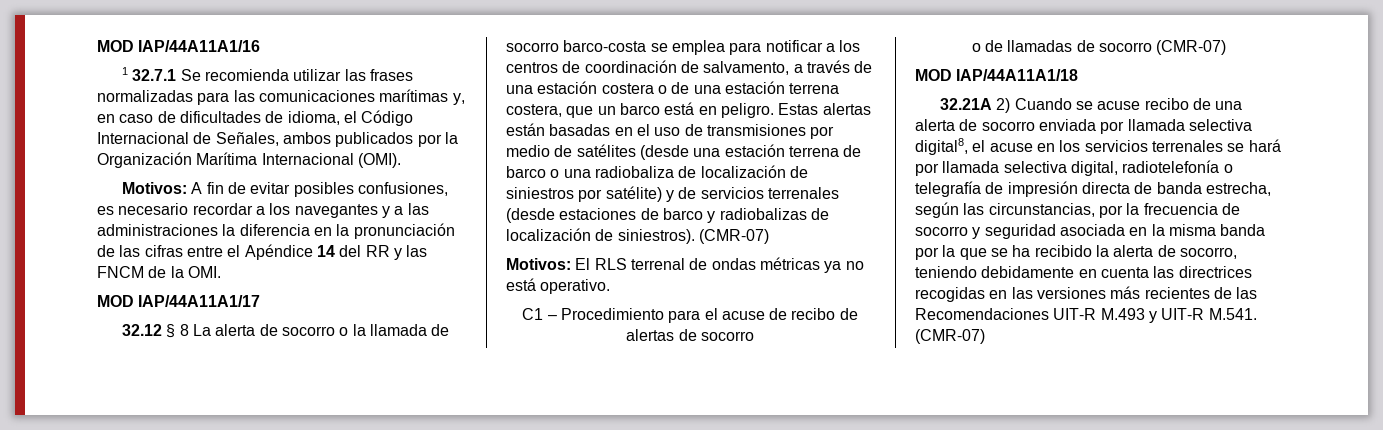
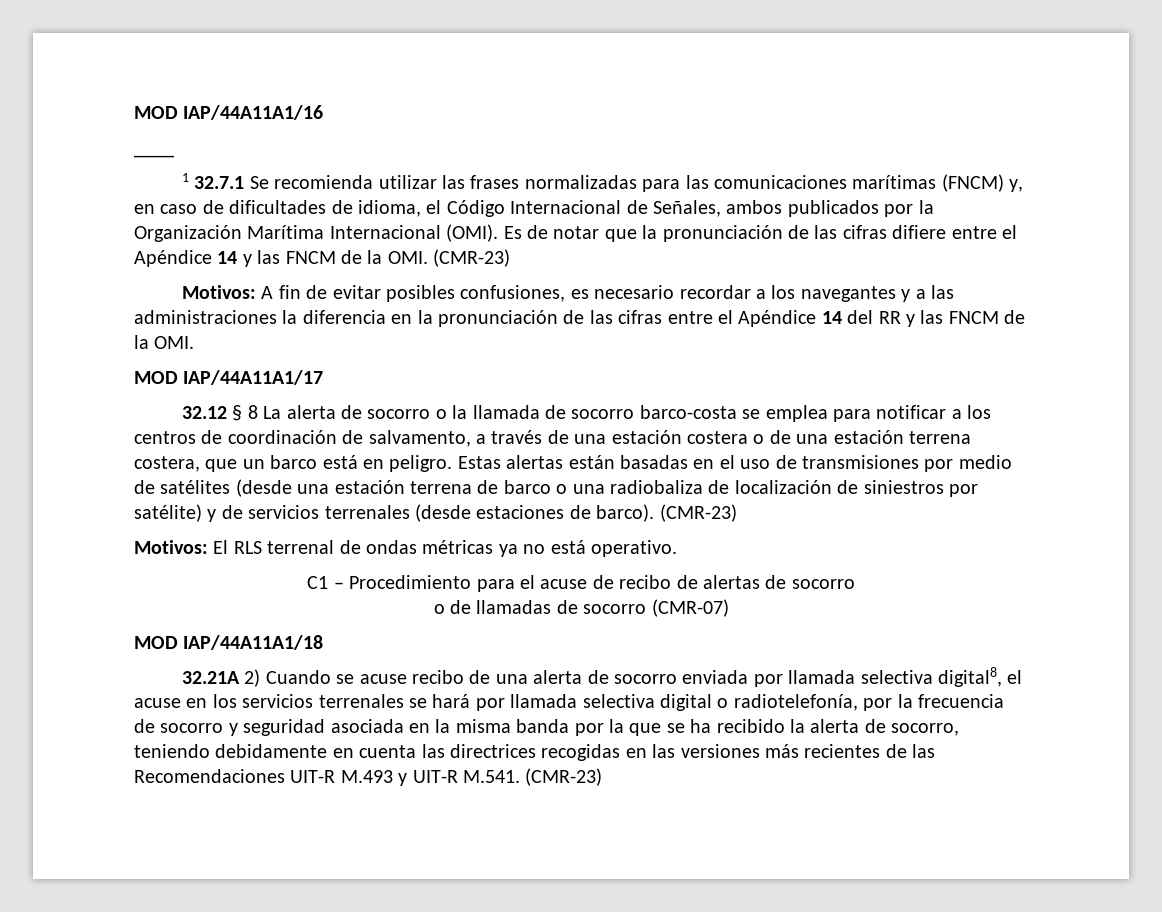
(261, 46) none -> [134,154,174,158] // ____
(449, 95) none -> [941,174,1004,192] (FNCM)
(401, 160) none -> [503,225,1017,242] [134,249,511,267] Es de notar que la pronunciación de las cifras difiere entre el Apéndice 14 y las FNCM de la OMI. (CMR-23)
[662,208,829,223] [506,228,769,244] barco y radiobalizas de localización de siniestros). (CMR-07) -> [596,504,737,522] barco). (CMR-23)
[1070,160,1233,176] [915,181,1271,197] [915,202,1095,218] digital, radiotelefonía o telegrafía de impresión directa de banda estrecha, según las circunstancias, -> [659,694,858,711] digital o radiotelefonía,
[915,329,985,344] (CMR-07) -> [525,768,603,786] (CMR-23)

